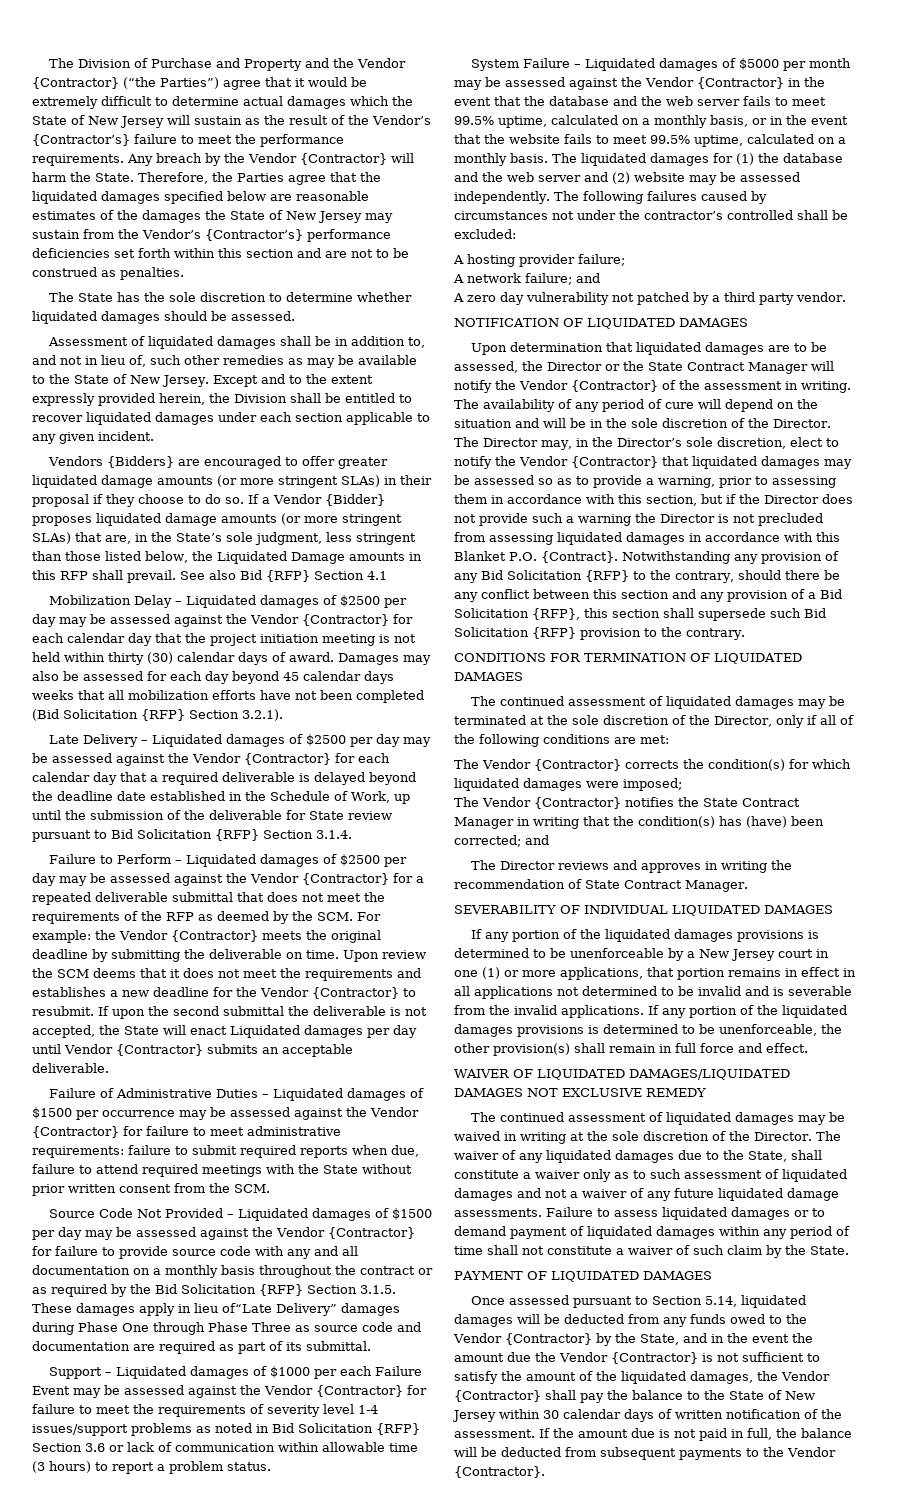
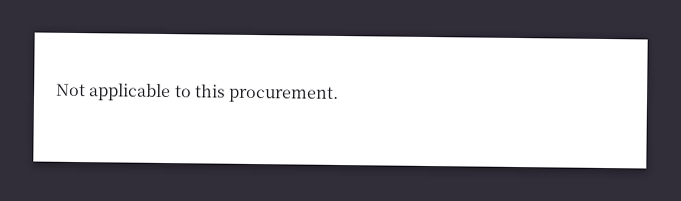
[49,58,407,71] [32,77,367,90] [32,96,413,109] [32,115,431,128] [32,134,344,147] [32,153,414,166] [32,172,381,185] [32,191,369,204] [32,210,393,223] [32,229,391,242] [32,248,409,258] [32,267,184,280] [49,292,413,302] [32,311,295,324] [48,336,426,349] [32,355,417,368] [32,374,373,387] [32,393,412,406] [32,412,430,425] [32,431,154,444] [48,456,389,469] [32,475,432,488] [32,494,385,507] [32,513,402,526] [32,532,416,545] [32,551,422,564] [32,570,387,583] [49,595,408,608] [32,614,413,627] [32,633,416,646] [32,652,431,665] [32,671,394,684] [32,690,424,703] [32,709,283,721] [49,734,432,747] [32,753,390,766] [32,772,416,785] [32,791,410,804] [32,810,392,820] [32,829,352,842] [49,854,408,867] [32,873,424,886] [32,892,385,905] [32,911,381,924] [32,930,381,943] [32,949,426,962] [32,968,421,981] [32,987,416,999] [32,1006,427,1019] [32,1025,417,1038] [32,1044,353,1057] [32,1063,109,1073] [49,1088,425,1101] [32,1107,419,1120] [32,1126,341,1138] [32,1145,419,1158] [32,1164,412,1177] [32,1183,270,1196] [49,1208,433,1221] [32,1227,415,1240] [32,1246,358,1259] [32,1265,433,1278] [32,1284,396,1297] [32,1303,400,1316] [32,1322,421,1335] [32,1341,371,1354] [49,1366,423,1379] [32,1385,427,1398] [32,1404,378,1417] [32,1423,420,1436] [32,1442,418,1452] [32,1461,271,1474] [471,58,852,71] [454,77,825,90] [454,96,826,106] [454,115,848,128] [454,134,846,147] [454,153,843,166] [454,172,800,185] [454,191,767,204] [454,210,848,220] [454,229,516,239] [453,254,625,267] [453,273,600,285] [453,292,846,305] [454,318,748,329] [471,342,828,355] [454,361,834,374] [454,380,851,393] [454,399,818,412] [454,418,831,428] [454,437,839,450] [454,456,852,469] [454,475,836,488] [454,494,853,506] [454,513,823,526] [454,532,840,545] [454,551,839,564] [454,570,840,583] [454,589,842,602] [454,608,826,621] [454,627,745,640] [454,653,802,664] [454,672,523,681] [471,696,846,709] [454,715,854,728] [454,734,669,747] [454,759,851,771] [454,778,682,791] [454,797,800,809] [454,816,824,829] [454,835,549,847] [471,860,793,873] [454,879,748,892] [454,905,833,916] [471,929,820,942] [454,948,829,961] [454,967,856,980] [454,986,852,999] [454,1005,847,1018] [454,1024,842,1037] [454,1043,808,1056] [454,1069,790,1080] [454,1088,706,1097] [471,1112,846,1125] [454,1131,841,1144] [454,1150,822,1163] [454,1169,847,1182] [454,1188,839,1201] [454,1207,825,1220] [454,1226,850,1239] [454,1245,849,1258] [454,1271,712,1282] [471,1295,807,1308] [454,1314,807,1327] [453,1333,813,1346] [454,1352,820,1364] [454,1371,830,1384] [454,1390,815,1403] [452,1409,842,1422] [454,1428,852,1441] [454,1447,836,1460] [454,1466,545,1478] The Division of Purchase and Property and the Vendor {Contractor} (“the Parties”) agree that it would be extremely difficult to determine actual damages which the State of New Jersey will sustain as the result of the Vendor’s {Contractor’s} failure to meet the performance requirements. Any breach by the Vendor {Contractor} will harm the State. Therefore, the Parties agree that the liquidated damages specified below are reasonable estimates of the damages the State of New Jersey may sustain from the Vendor’s {Contractor’s} performance deficiencies set forth within this section and are not to be construed as penalties. // The State has the sole discretion to determine whether liquidated damages should be assessed. // Assessment of liquidated damages shall be in addition to, and not in lieu of, such other remedies as may be available to the State of New Jersey. Except and to the extent expressly provided herein, the Division shall be entitled to recover liquidated damages under each section applicable to any given incident. // Vendors {Bidders} are encouraged to offer greater liquidated damage amounts (or more stringent SLAs) in their proposal if they choose to do so. If a Vendor {Bidder} proposes liquidated damage amounts (or more stringent SLAs) that are, in the State’s sole judgment, less stringent than those listed below, the Liquidated Damage amounts in this RFP shall prevail. See also Bid {RFP} Section 4.1 // Mobilization Delay – Liquidated damages of $2500 per day may be assessed against the Vendor {Contractor} for each calendar day that the project initiation meeting is not held within thirty (30) calendar days of award. Damages may also be assessed for each day beyond 45 calendar days weeks that all mobilization efforts have not been completed (Bid Solicitation {RFP} Section 3.2.1). // Late Delivery – Liquidated damages of $2500 per day may be assessed against the Vendor {Contractor} for each calendar day that a required deliverable is delayed beyond the deadline date established in the Schedule of Work, up until the submission of the deliverable for State review pursuant to Bid Solicitation {RFP} Section 3.1.4. // Failure to Perform – Liquidated damages of $2500 per day may be assessed against the Vendor {Contractor} for a repeated deliverable submittal that does not meet the requirements of the RFP as deemed by the SCM. For example: the Vendor {Contractor} meets the original deadline by submitting the deliverable on time. Upon review the SCM deems that it does not meet the requirements and establishes a new deadline for the Vendor {Contractor} to resubmit. If upon the second submittal the deliverable is not accepted, the State will enact Liquidated damages per day until Vendor {Contractor} submits an acceptable deliverable. // Failure of Administrative Duties – Liquidated damages of $1500 per occurrence may be assessed against the Vendor {Contractor} for failure to meet administrative requirements: failure to submit required reports when due, failure to attend required meetings with the State without prior written consent from the SCM. // Source Code Not Provided – Liquidated damages of $1500 per day may be assessed against the Vendor {Contractor} for failure to provide source code with any and all documentation on a monthly basis throughout the contract or as required by the Bid Solicitation {RFP} Section 3.1.5. These damages apply in lieu of“Late Delivery” damages during Phase One through Phase Three as source code and documentation are required as part of its submittal. // Support – Liquidated damages of $1000 per each Failure Event may be assessed against the Vendor {Contractor} for failure to meet the requirements of severity level 1-4 issues/support problems as noted in Bid Solicitation {RFP} Section 3.6 or lack of communication within allowable time (3 hours) to report a problem status. // System Failure – Liquidated damages of $5000 per month may be assessed against the Vendor {Contractor} in the event that the database and the web server fails to meet 99.5% uptime, calculated on a monthly basis, or in the event that the website fails to meet 99.5% uptime, calculated on a monthly basis. The liquidated damages for (1) the database and the web server and (2) website may be assessed independently. The following failures caused by circumstances not under the contractor’s controlled shall be excluded: // A hosting provider failure; // A network failure; and // A zero day vulnerability not patched by a third party vendor. // NOTIFICATION OF LIQUIDATED DAMAGES // Upon determination that liquidated damages are to be assessed, the Director or the State Contract Manager will notify the Vendor {Contractor} of the assessment in writing. The availability of any period of cure will depend on the situation and will be in the sole discretion of the Director. The Director may, in the Director’s sole discretion, elect to notify the Vendor {Contractor} that liquidated damages may be assessed so as to provide a warning, prior to assessing them in accordance with this section, but if the Director does not provide such a warning the Director is not precluded from assessing liquidated damages in accordance with this Blanket P.O. {Contract}. Notwithstanding any provision of any Bid Solicitation {RFP} to the contrary, should there be any conflict between this section and any provision of a Bid Solicitation {RFP}, this section shall supersede such Bid Solicitation {RFP} provision to the contrary. // CONDITIONS FOR TERMINATION OF LIQUIDATED DAMAGES // The continued assessment of liquidated damages may be terminated at the sole discretion of the Director, only if all of the following conditions are met: // The Vendor {Contractor} corrects the condition(s) for which liquidated damages were imposed; // The Vendor {Contractor} notifies the State Contract Manager in writing that the condition(s) has (have) been corrected; and // The Director reviews and approves in writing the recommendation of State Contract Manager. // SEVERABILITY OF INDIVIDUAL LIQUIDATED DAMAGES // If any portion of the liquidated damages provisions is determined to be unenforceable by a New Jersey court in one (1) or more applications, that portion remains in effect in all applications not determined to be invalid and is severable from the invalid applications. If any portion of the liquidated damages provisions is determined to be unenforceable, the other provision(s) shall remain in full force and effect. // WAIVER OF LIQUIDATED DAMAGES/LIQUIDATED DAMAGES NOT EXCLUSIVE REMEDY // The continued assessment of liquidated damages may be waived in writing at the sole discretion of the Director. The waiver of any liquidated damages due to the State, shall constitute a waiver only as to such assessment of liquidated damages and not a waiver of any future liquidated damage assessments. Failure to assess liquidated damages or to demand payment of liquidated damages within any period of time shall not constitute a waiver of such claim by the State. // PAYMENT OF LIQUIDATED DAMAGES // Once assessed pursuant to Section 5.14, liquidated damages will be deducted from any funds owed to the Vendor {Contractor} by the State, and in the event the amount due the Vendor {Contractor} is not sufficient to satisfy the amount of the liquidated damages, the Vendor {Contractor} shall pay the balance to the State of New Jersey within 30 calendar days of written notification of the assessment. If the amount due is not paid in full, the balance will be deducted from subsequent payments to the Vendor {Contractor}. -> [56,83,340,103] Not applicable to this procurement.

